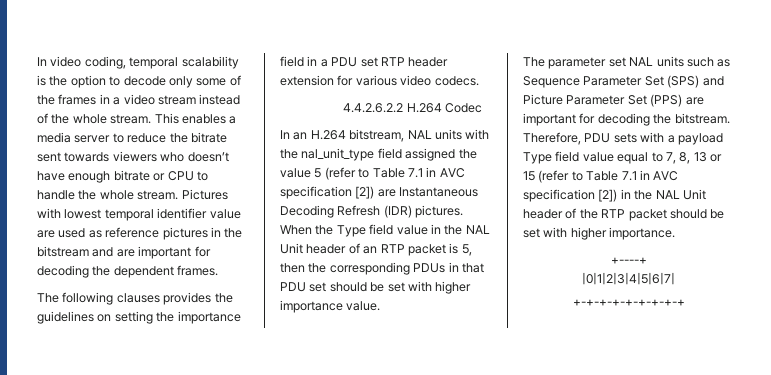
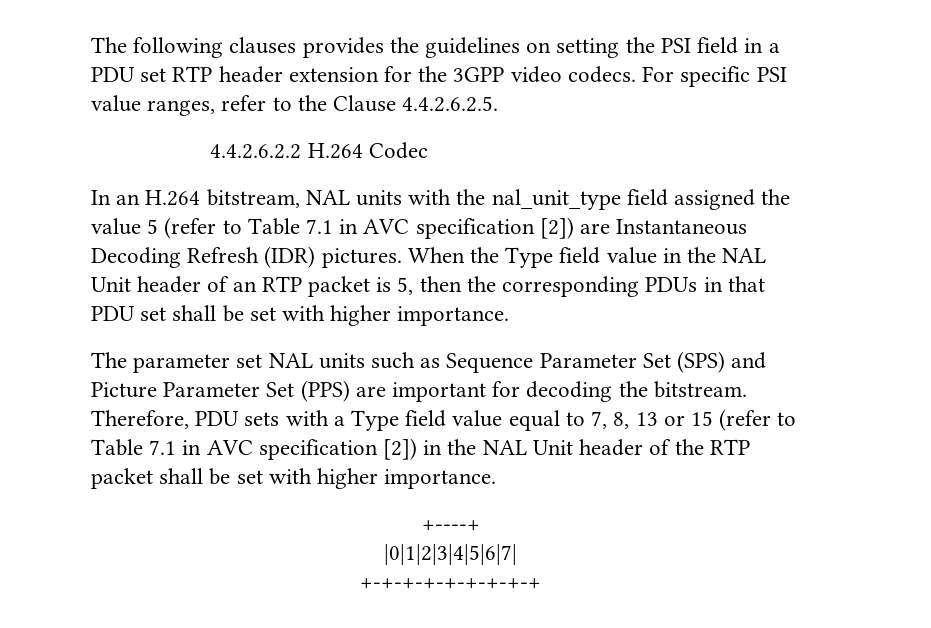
[37,56,239,69] [37,75,241,88] [37,94,241,105] [37,113,237,124] [37,132,227,143] [37,151,229,162] [37,170,208,183] [37,189,228,200] [37,208,241,221] [37,227,243,240] [37,246,211,259] [37,265,219,278] In video coding, temporal scalability is the option to decode only some of the frames in a video stream instead of the whole stream. This enables a media server to reduce the bitrate sent towards viewers who doesn’t have enough bitrate or CPU to handle the whole stream. Pictures with lowest temporal identifier value are used as reference pictures in the bitstream and are important for decoding the dependent frames. // -> (91, 45) none
[177,311,241,324] importance -> [660,38,691,53] PSI
[355,75,397,86] various -> [418,66,505,82] the 3GPP
(479, 81) none -> [642,66,787,87] [91,95,499,116] For specific PSI value ranges, refer to the Clause 4.4.2.6.2.5.
[329,281,472,294] [280,300,381,313] should be set with higher importance value. -> [172,305,510,326] shall be set with higher importance.
[677,133,723,145] payload -> (345, 421) none
[669,209,707,219] should -> [159,468,204,484] shall

